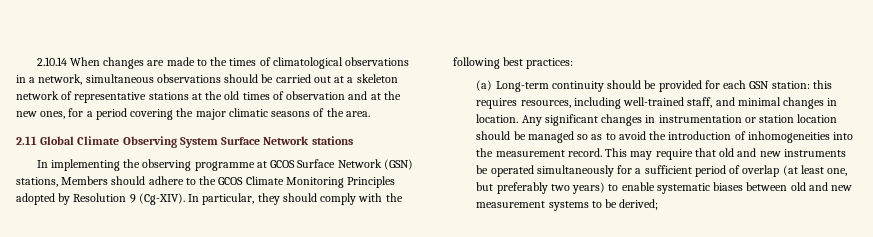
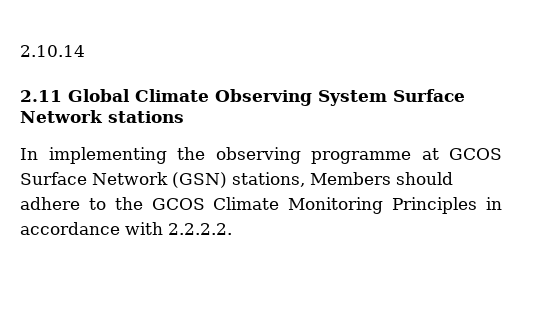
[69,57,410,69] [16,74,398,85] [16,91,401,103] [16,108,370,120] When changes are made to the times of climatological observations in a network, simultaneous observations should be carried out at a skeleton network of representative stations at the old times of observation and at the new ones, for a period covering the major climatic seasons of the area. -> (85, 51) none
[16,193,403,205] [453,57,574,69] [476,80,832,92] [476,97,838,109] [476,114,838,126] [476,131,854,143] [476,148,846,160] [476,165,848,177] [476,182,853,194] [476,199,659,211] adopted by Resolution 9 (Cg-XIV). In particular, they should comply with the following best practices: // (a) Long-term continuity should be provided for each GSN station: this requires resources, including well-trained staff, and minimal changes in location. Any significant changes in instrumentation or station location should be managed so as to avoid the introduction of inhomogeneities into the measurement record. This may require that old and new instruments be operated simultaneously for a sufficient period of overlap (at least one, but preferably two years) to enable systematic biases between old and new measurement systems to be derived; -> [485,197,502,210] [20,222,232,235] in accordance with 2.2.2.2.

